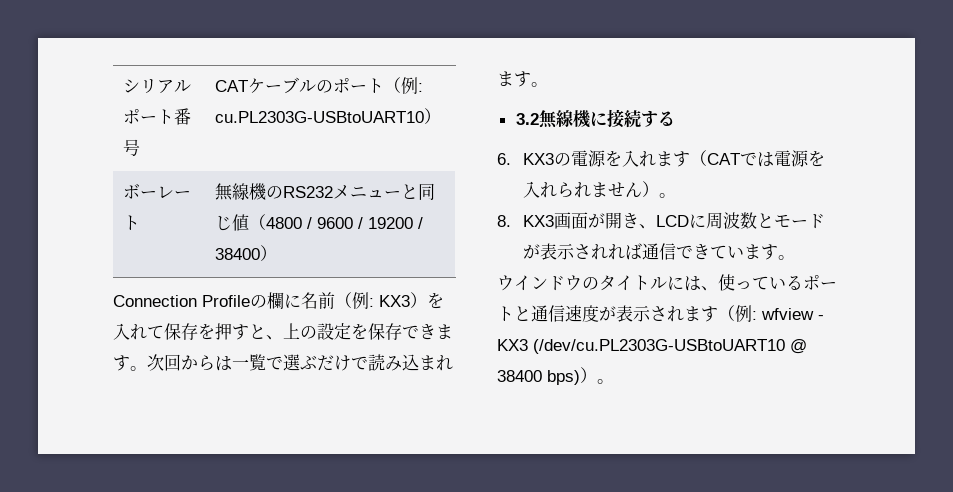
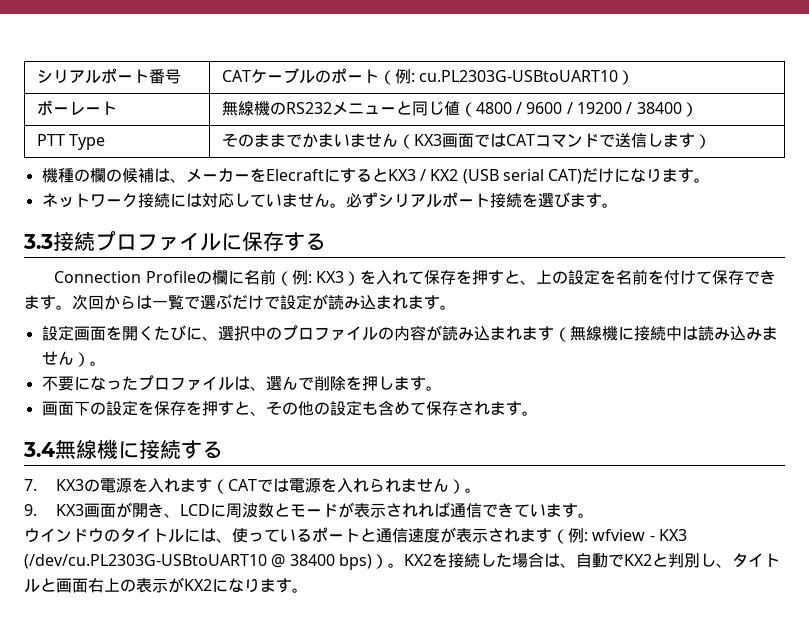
(277, 253) none -> [36,134,105,150] [221,132,711,149] [41,167,711,184] [41,192,618,208] [23,231,326,251] // PTT Type | そのままでかまいません（KX3画面ではCATコマンドで送信します） // 機種の欄の候補は、メーカーをElecraftにするとKX3 / KX2 (USB serial CAT)だけになります。 // ネットワーク接続には対応していません。必ずシリアルポート接続を選びます。 // 3.3接続プロファイルに保存する
(368, 331) none -> [615,269,712,285] 名前を付けて
(368, 363) none -> [280,294,328,310] 設定が
[515,113,539,125] 3.2 -> [41,325,778,342] [41,351,106,367] [41,375,442,391] [41,400,538,416] [23,442,55,457] 設定画面を開くたびに、選択中のプロファイルの内容が読み込まれます（無線機に接続中は読み込みません）。 // 不要になったプロファイルは、選んで削除を押します。 // 画面下の設定を保存を押すと、その他の設定も含めて保存されます。 // 3.4
[497,153,511,165] 6. -> [24,479,37,491] 7.
[497,215,511,227] 8. -> [24,504,37,516] 9.
(614, 381) none -> [403,552,780,568] [24,577,308,593] KX2を接続した場合は、自動でKX2と判別し、タイトルと画面右上の表示がKX2になります。

